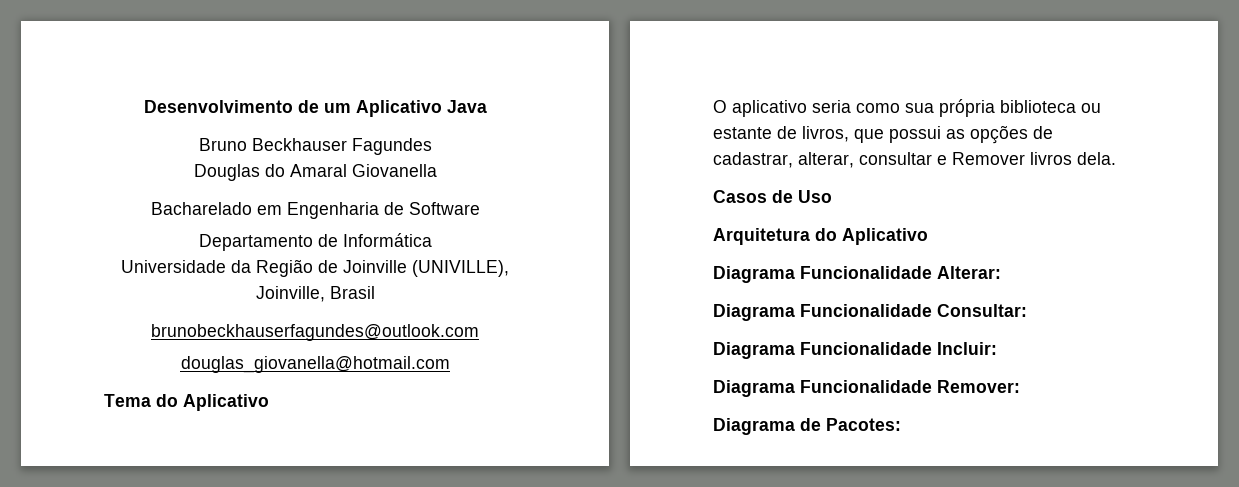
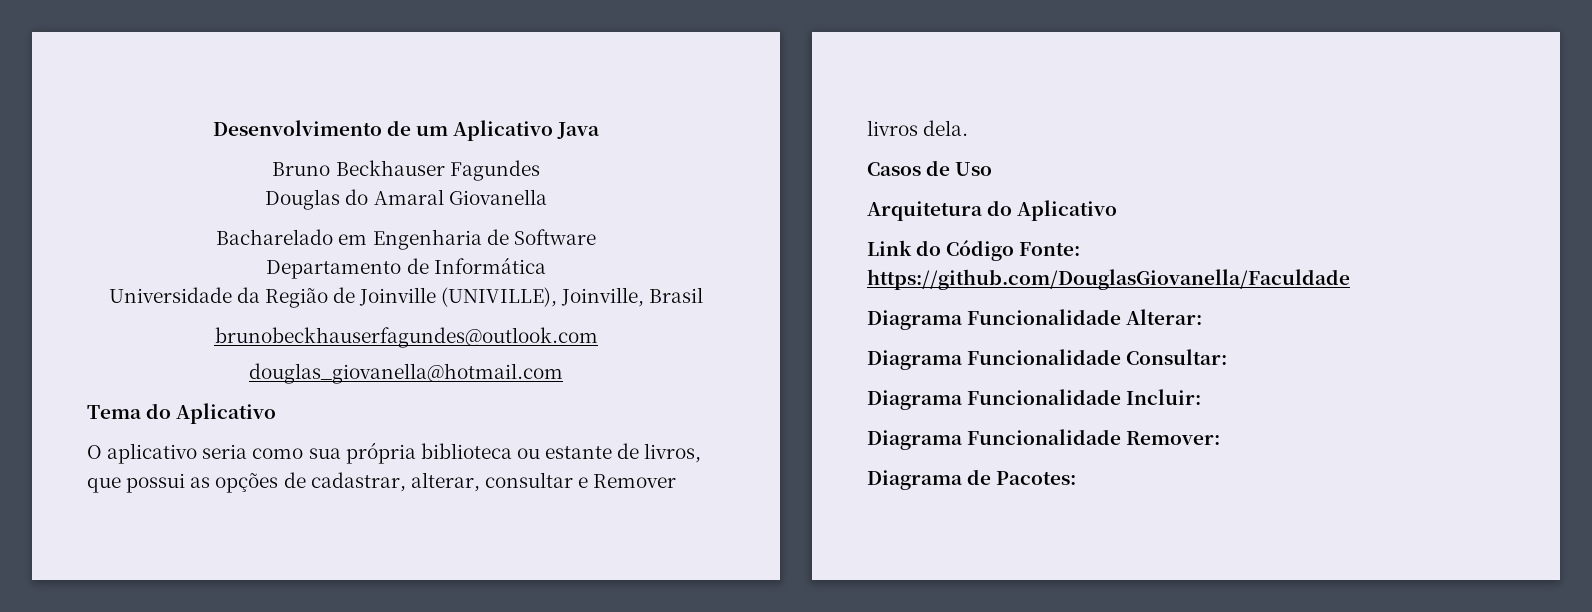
(928, 236) none -> [867,240,1081,261] [867,269,1350,290] // Link do Código Fonte: https://github.com/DouglasGiovanella/Faculdade

